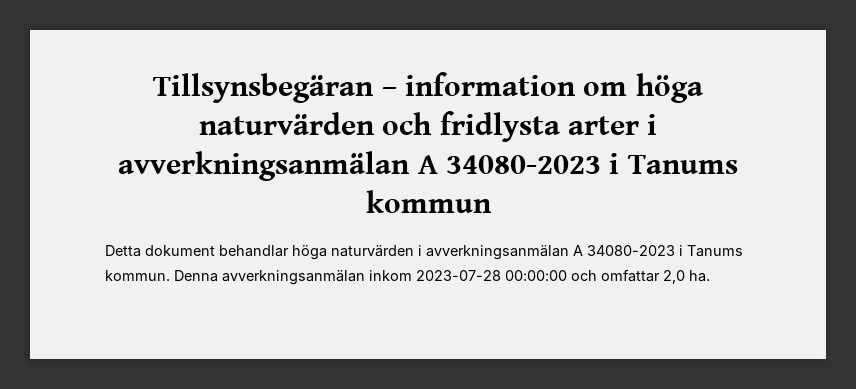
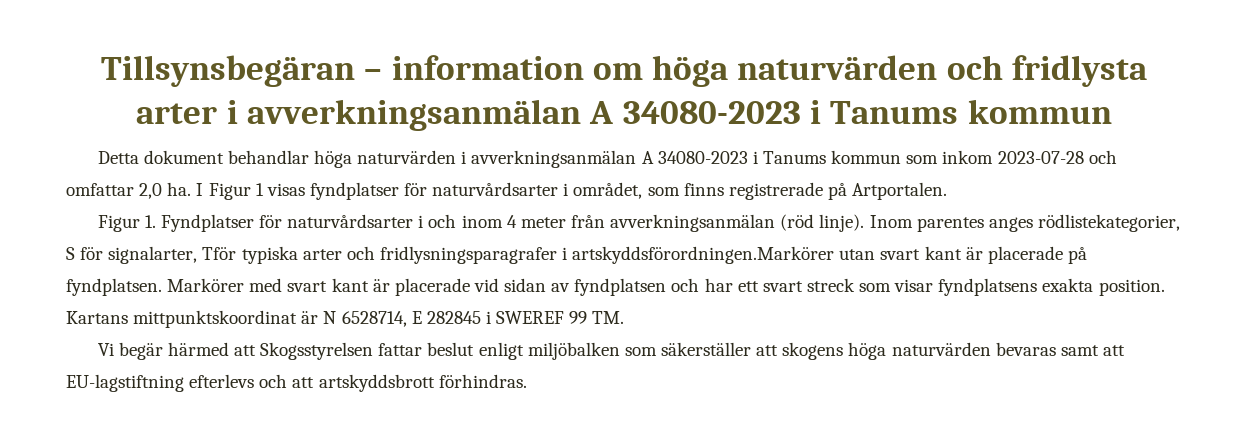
[105,270,365,285] kommun. Denna avverkningsanmälan -> [831,150,939,164] kommun som
[505,270,567,281] 00:00:00 -> (1084, 157) none
(710, 276) none -> [196,182,948,200] [97,214,1180,232] [66,246,1087,264] [66,278,1165,296] [66,310,625,328] [97,342,1125,360] [66,374,527,392] I Figur 1 visas fyndplatser för naturvårdsarter i området, som finns registrerade på Artportalen. // Figur 1. Fyndplatser för naturvårdsarter i och inom 4 meter från avverkningsanmälan (röd linje). Inom parentes anges rödlistekategorier, S för signalarter, Tför typiska arter och fridlysningsparagrafer i artskyddsförordningen.Markörer utan svart kant är placerade på fyndplatsen. Markörer med svart kant är placerade vid sidan av fyndplatsen och har ett svart streck som visar fyndplatsens exakta position. Kartans mittpunktskoordinat är N 6528714, E 282845 i SWEREF 99 TM. // Vi begär härmed att Skogsstyrelsen fattar beslut enligt miljöbalken som säkerställer att skogens höga naturvärden bevaras samt att EU-lagstiftning efterlevs och att artskyddsbrott förhindras.

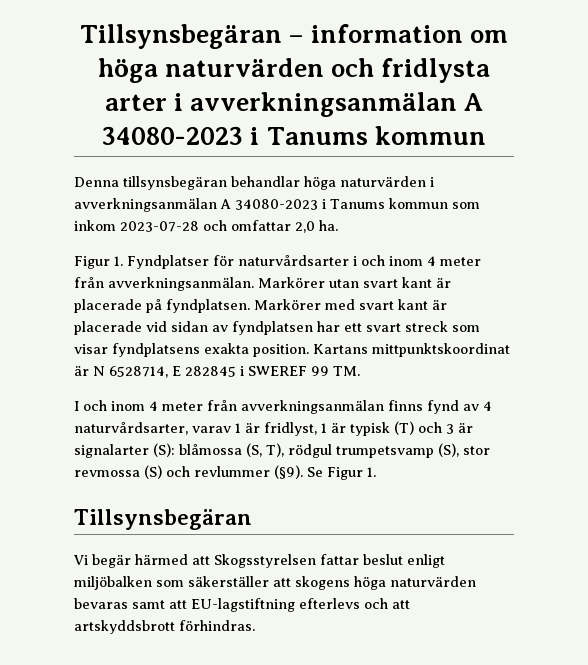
[97,150,224,164] Detta dokument -> [74,176,227,190] Denna tillsynsbegäran
[196,182,948,200] I Figur 1 visas fyndplatser för naturvårdsarter i området, som finns registrerade på Artportalen. -> (338, 225) none
[610,214,1180,232] [66,246,835,264] avverkningsanmälan (röd linje). Inom parentes anges rödlistekategorier, S för signalarter, Tför typiska arter och fridlysningsparagrafer i artskyddsförordningen.Markörer -> [108,277,325,291] avverkningsanmälan. Markörer
[671,278,700,292] och -> (313, 328) none
(625, 317) none -> [74,400,492,414] [74,421,473,436] [74,443,490,458] [74,465,376,480] [74,509,252,530] // I och inom 4 meter från avverkningsanmälan finns fynd av 4 naturvårdsarter, varav 1 är fridlyst, 1 är typisk (T) och 3 är signalarter (S): blåmossa (S, T), rödgul trumpetsvamp (S), stor revmossa (S) och revlummer (§9). Se Figur 1. // Tillsynsbegäran

